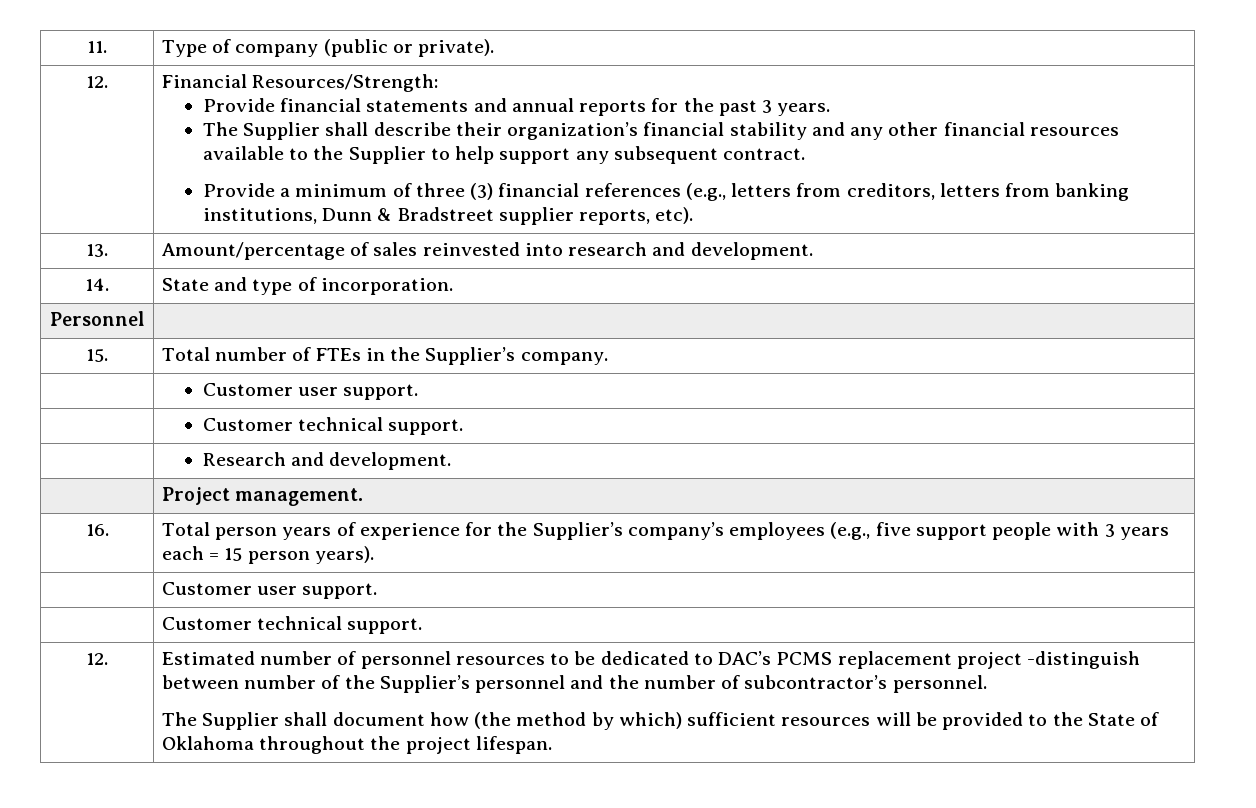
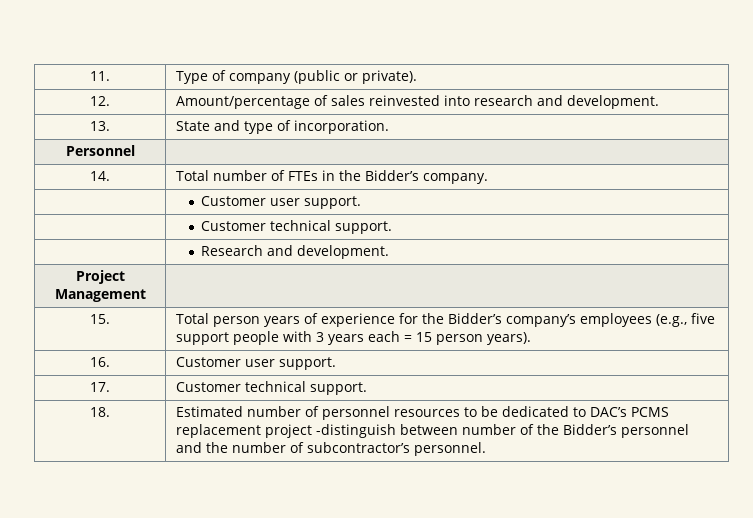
[161,74,438,92] [202,98,831,116] [202,122,1119,140] [202,146,806,164] [202,183,1130,201] [202,207,694,225] [86,244,108,257] | Financial Resources/Strength: // Provide financial statements and annual reports for the past 3 years. // The Supplier shall describe their organization’s financial stability and any other financial resources available to the Supplier to help support any subsequent contract. // Provide a minimum of three (3) financial references (e.g., letters from creditors, letters from banking institutions, Dunn & Bradstreet supplier reports, etc). // 13. -> (110, 101) none
[85,278,109,291] 14. -> [90,121,110,131] 13.
[86,349,108,362] 15. -> [90,171,110,181] 14.
[425,347,516,365] Supplier’s -> [365,170,420,181] Bidder’s
[161,487,363,506] [85,524,109,536] | Project management. // 16. -> [75,270,125,284] [54,289,146,302] [90,314,110,324] Project Management | // 15.
[532,522,623,540] Supplier’s -> [448,313,503,324] Bidder’s
[161,582,378,599] [161,616,423,634] [86,653,108,665] | Customer user support. // | Customer technical support. // 12. -> [90,357,110,367] [176,357,337,370] [90,382,110,392] [176,381,368,395] [90,407,110,417] 16. | Customer user support. // 17. | Customer technical support. // 18.
[379,675,470,693] Supplier’s -> [563,424,618,435] Bidder’s
[161,712,1160,730] [161,736,552,754] // The Supplier shall document how (the method by which) sufficient resources will be provided to the State of Oklahoma throughout the project lifespan. -> (487, 449) none

